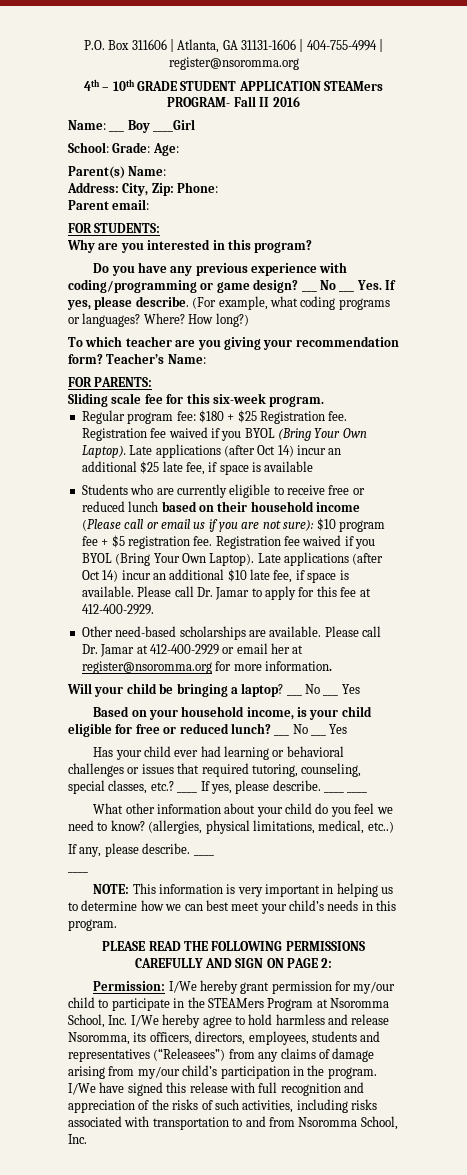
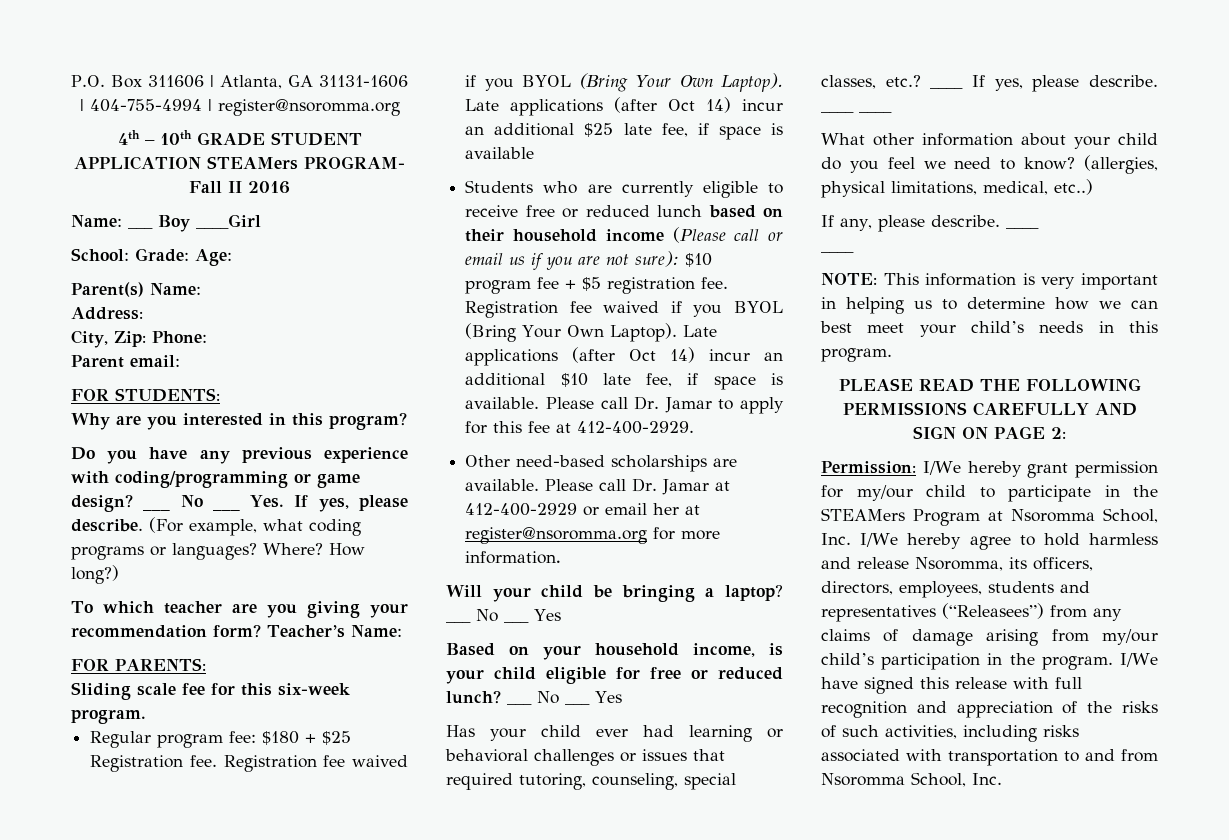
(119, 187) none -> (143, 313) //

